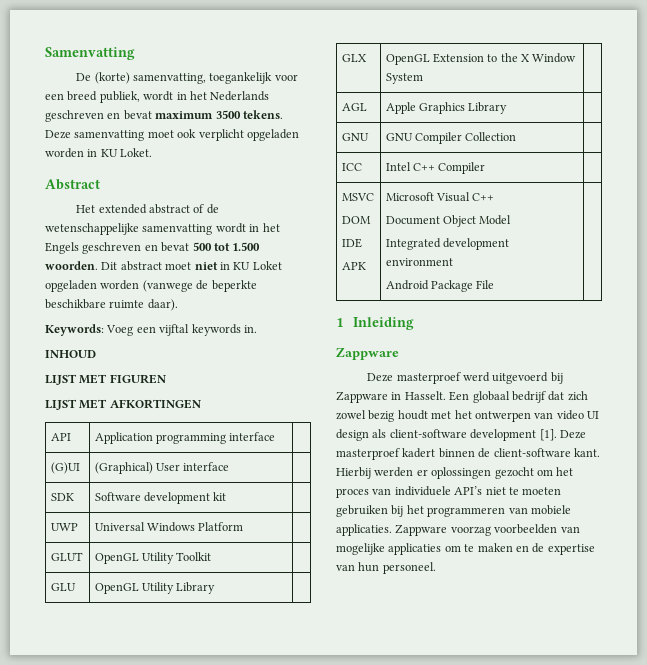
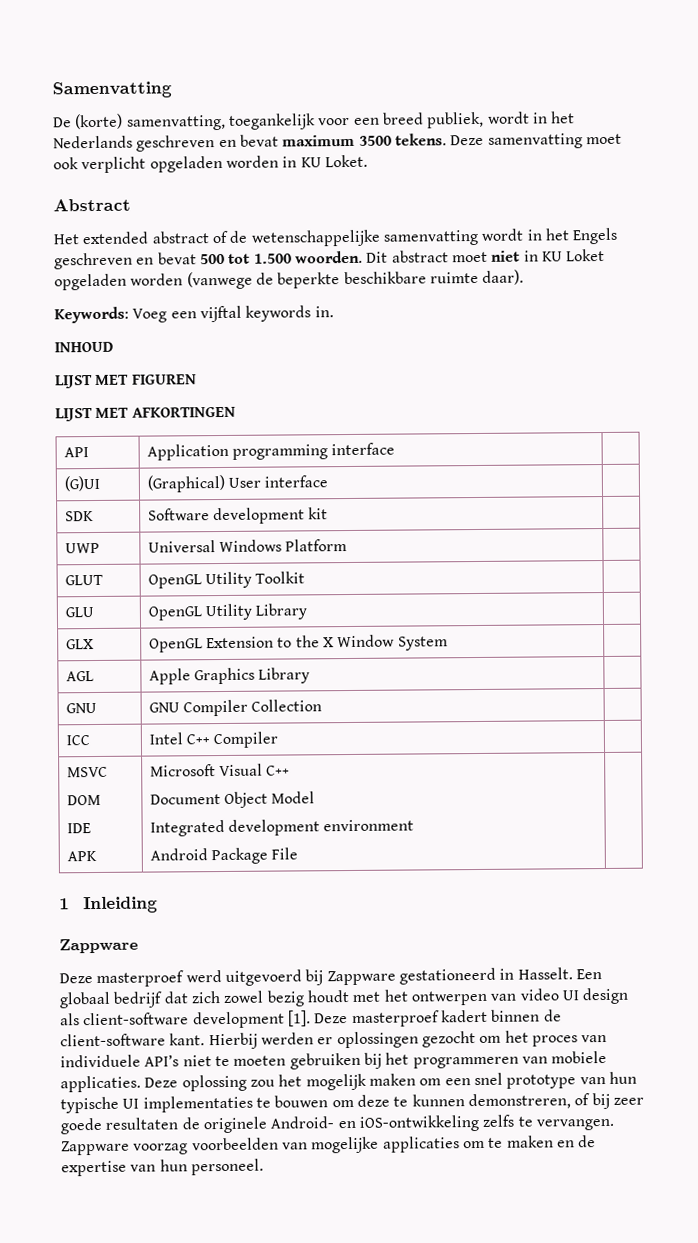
(388, 397) none -> [398,967,496,985] gestationeerd
(392, 530) none -> [144,1071,637,1092] [60,1092,644,1114] [60,1114,615,1135] Deze oplossing zou het mogelijk maken om een snel prototype van hun typische UI implementaties te bouwen om deze te kunnen demonstreren, of bij zeer goede resultaten de originele Android- en iOS-ontwikkeling zelfs te vervangen.

